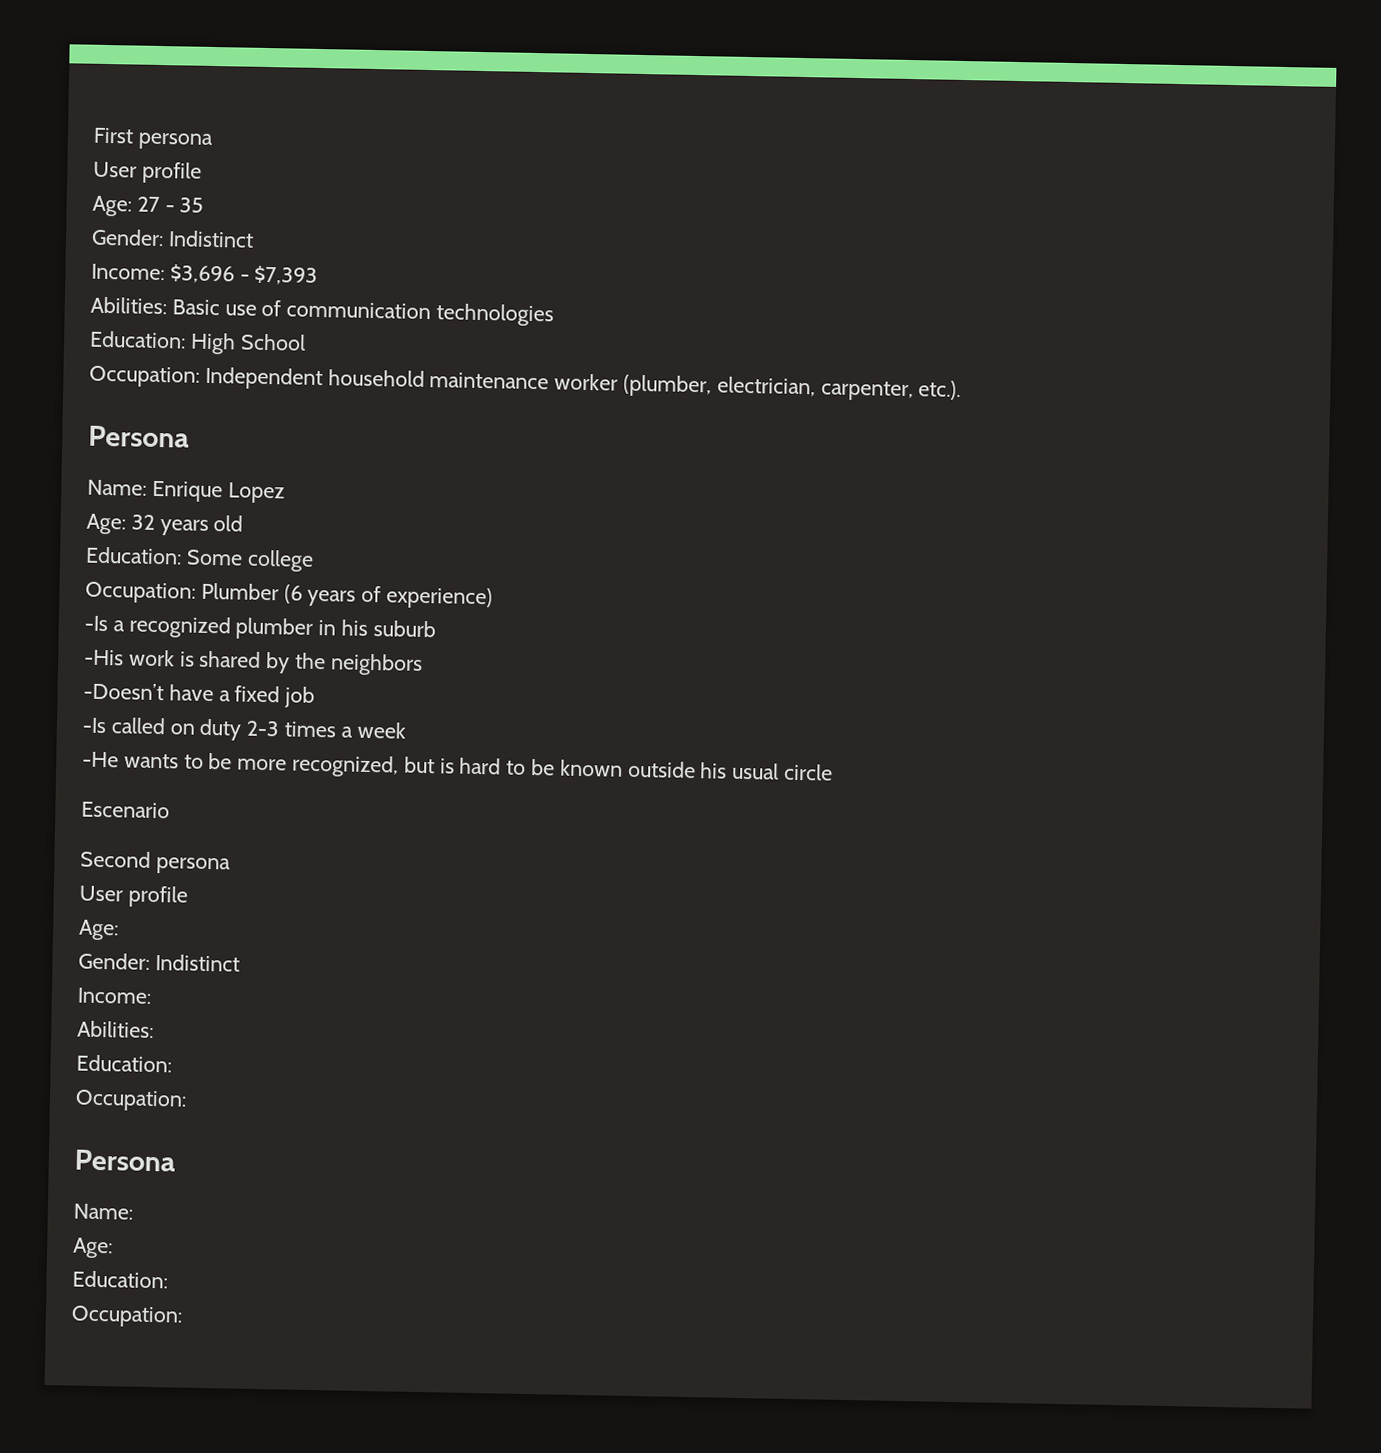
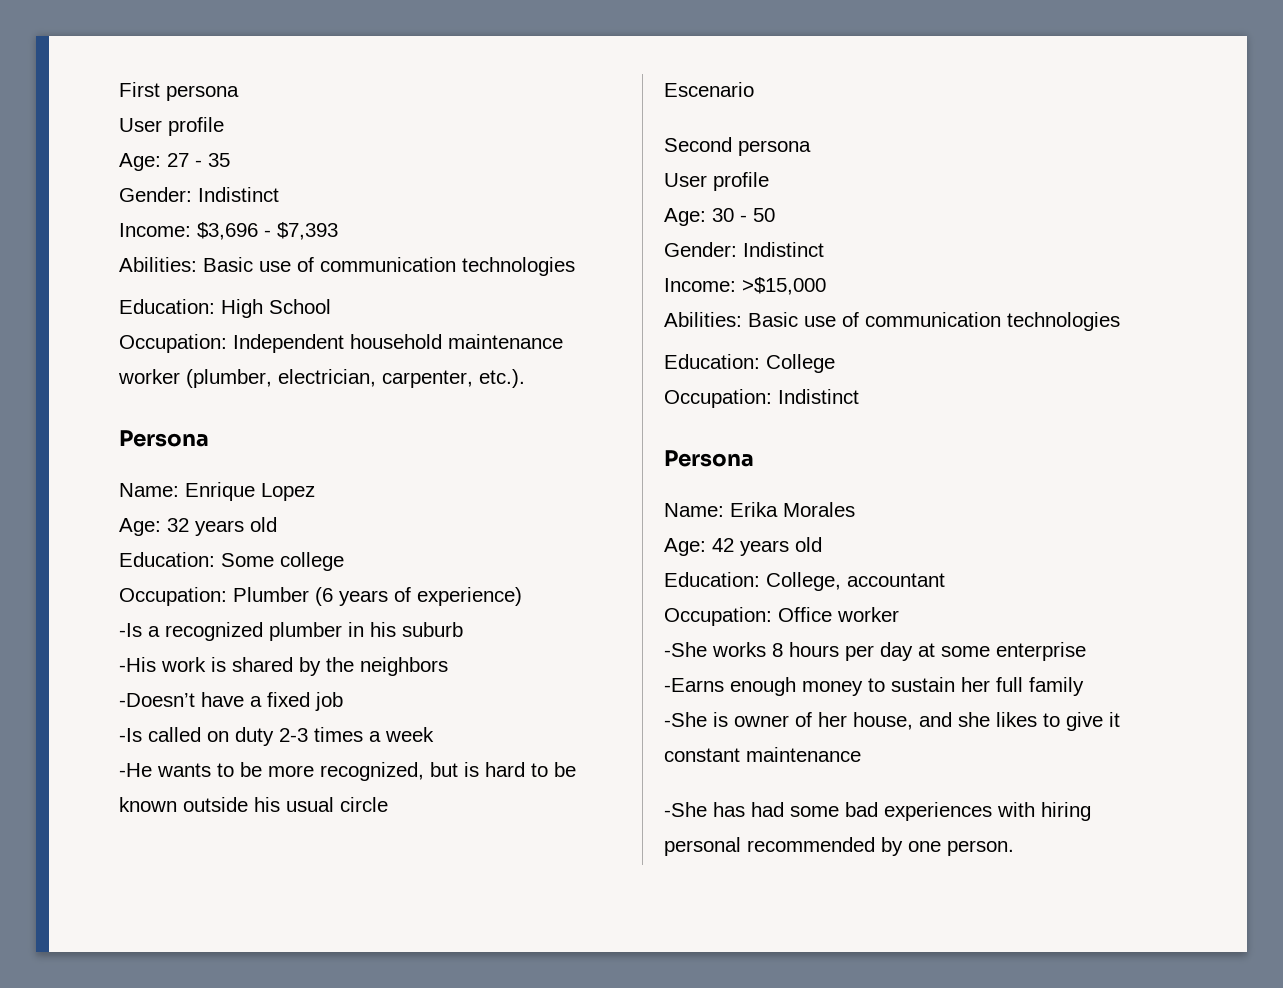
[78,952,240,972] [77,987,152,1004] [77,1020,154,1039] [76,1054,172,1073] [75,1089,187,1112] [74,1149,176,1172] [73,1203,133,1220] [72,1237,113,1259] [72,1270,168,1289] [71,1305,183,1328] // Gender: Indistinct // Income: // Abilities: // Education: // Occupation: // Persona // Name: // Age: // Education: // Occupation: -> [712,208,775,222] [664,242,824,257] [664,277,826,295] [664,312,1120,331] [664,354,835,373] [664,389,859,408] [664,450,754,467] [664,502,855,517] [664,537,822,556] [664,572,945,591] [664,607,899,626] [664,642,1086,661] [664,677,1084,696] [664,712,1120,731] [664,747,861,762] [664,802,1091,821] [664,837,1014,856] 30 - 50 // Gender: Indistinct // Income: >$15,000 // Abilities: Basic use of communication technologies // Education: College // Occupation: Indistinct // Persona // Name: Erika Morales // Age: 42 years old // Education: College, accountant // Occupation: Office worker // -She works 8 hours per day at some enterprise // -Earns enough money to sustain her full family // -She is owner of her house, and she likes to give it constant maintenance // -She has had some bad experiences with hiring personal recommended by one person.

